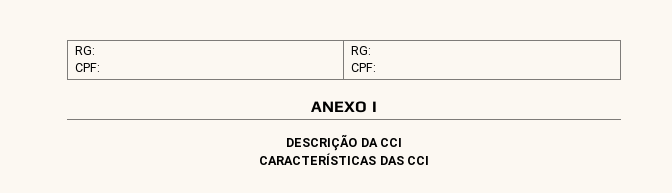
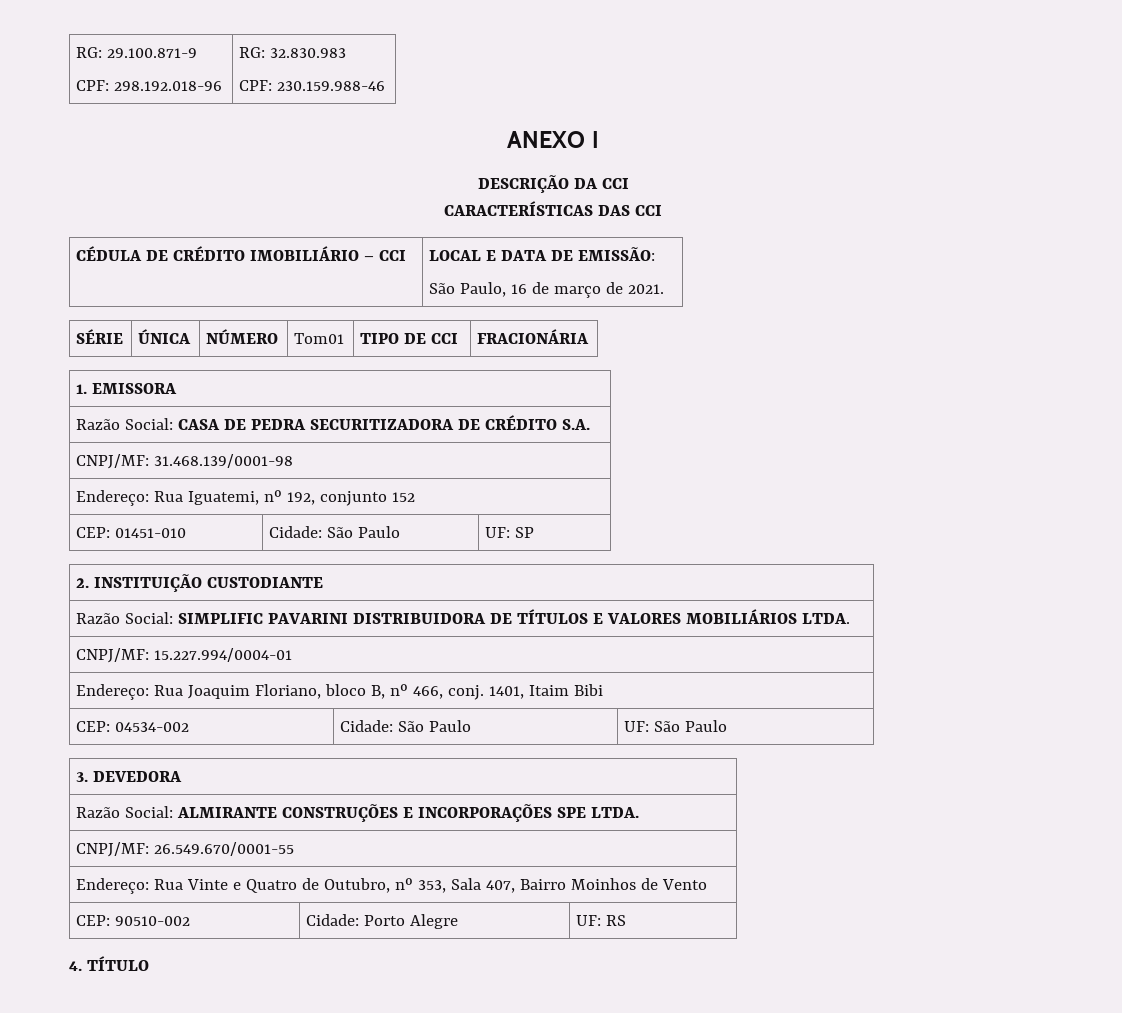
[75,46,96,55] [75,63,101,72] [351,46,372,55] [351,63,377,72] RG: // CPF: | RG: // CPF: -> [76,47,198,58] [76,80,223,91] [239,47,347,58] [239,80,386,91] RG: 29.100.871-9 // CPF: 298.192.018-96 | RG: 32.830.983 // CPF: 230.159.988-46
(429, 160) none -> [76,246,407,261] [429,247,656,261] [429,282,665,298] [76,329,124,344] [138,329,192,344] [206,329,279,344] [294,333,345,344] [360,333,459,344] [477,329,590,344] [76,383,178,394] [76,415,591,430] [76,454,294,469] [76,490,416,506] [76,527,187,538] [269,526,401,538] [485,527,535,538] [76,574,324,592] [76,609,851,624] [76,648,293,663] [76,684,604,700] [76,721,190,732] [340,720,472,732] [624,720,728,732] [76,771,183,782] [76,804,640,822] [76,842,295,857] [76,878,708,894] [76,915,191,926] [306,914,459,929] [576,915,627,926] [69,956,149,971] // CÉDULA DE CRÉDITO IMOBILIÁRIO – CCI | LOCAL E DATA DE EMISSÃO: // São Paulo, 16 de março de 2021. // SÉRIE | ÚNICA | NÚMERO | Tom01 | TIPO DE CCI | FRACIONÁRIA // 1. EMISSORA // Razão Social: CASA DE PEDRA SECURITIZADORA DE CRÉDITO S.A. // CNPJ/MF: 31.468.139/0001-98 // Endereço: Rua Iguatemi, nº 192, conjunto 152 // CEP: 01451-010 | Cidade: São Paulo | UF: SP // 2. INSTITUIÇÃO CUSTODIANTE // Razão Social: SIMPLIFIC PAVARINI DISTRIBUIDORA DE TÍTULOS E VALORES MOBILIÁRIOS LTDA. // CNPJ/MF: 15.227.994/0004-01 // Endereço: Rua Joaquim Floriano, bloco B, nº 466, conj. 1401, Itaim Bibi // CEP: 04534-002 | Cidade: São Paulo | UF: São Paulo // 3. DEVEDORA // Razão Social: ALMIRANTE CONSTRUÇÕES E INCORPORAÇÕES SPE LTDA. // CNPJ/MF: 26.549.670/0001-55 // Endereço: Rua Vinte e Quatro de Outubro, nº 353, Sala 407, Bairro Moinhos de Vento // CEP: 90510-002 | Cidade: Porto Alegre | UF: RS // 4. TÍTULO

